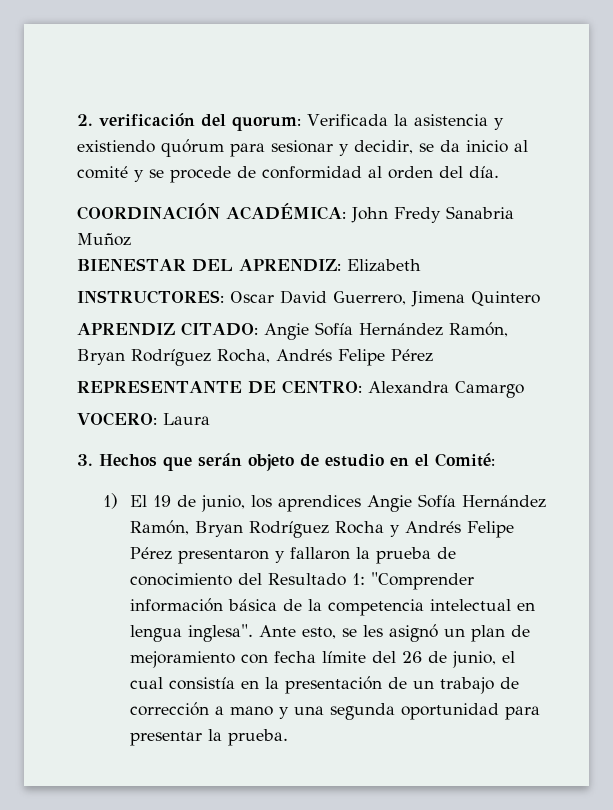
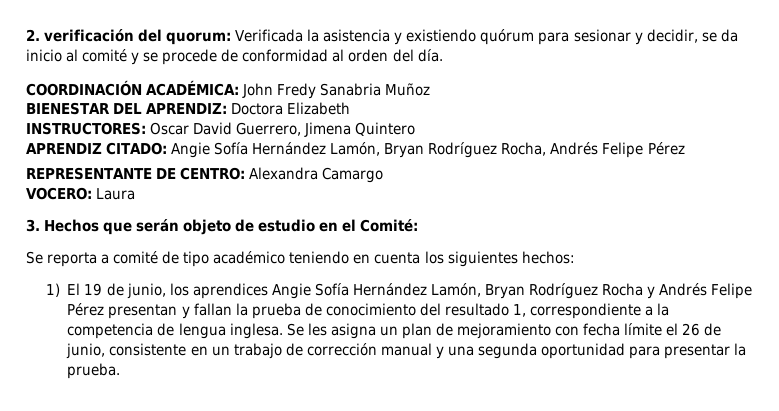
(341, 265) none -> [231,103,284,115] Doctora
[448,322,508,337] Ramón, -> [330,142,381,156] Lamón,
(495, 460) none -> [26,251,575,267] // Se reporta a comité de tipo académico teniendo en cuenta los siguientes hechos:
[129,520,189,535] Ramón, -> [430,283,481,297] Lamón,
[177,547,350,564] presentaron y fallaron -> [108,303,232,319] presentan y fallan
[267,572,474,590] [129,598,535,616] [129,624,438,642] Resultado 1: "Comprender información básica de la competencia intelectual en lengua inglesa". Ante esto, se les asignó -> [444,303,670,319] [67,323,376,339] resultado 1, correspondiente a la competencia de lengua inglesa. Se les asigna
[371,651,396,663] del -> [666,323,679,336] el
[501,651,515,663] [129,676,407,694] el cual consistía en la presentación de -> [109,343,208,356] consistente en
[214,706,273,716] a mano -> [380,343,432,356] manual

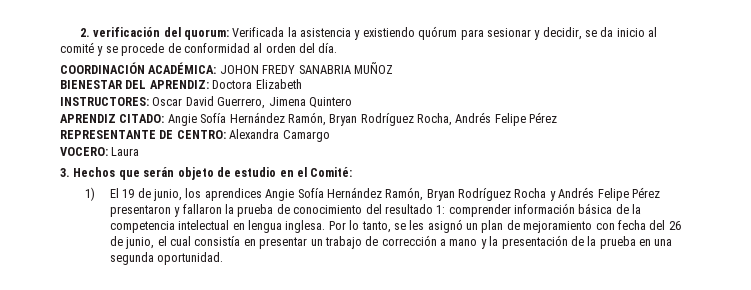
[242,83,431,99] John Fredy Sanabria Muñoz -> [219,62,393,74] JOHON FREDY SANABRIA MUÑOZ
[330,142,381,156] Lamón, -> [287,112,326,126] Ramón,
[26,251,575,267] // Se reporta a comité de tipo académico teniendo en cuenta los siguientes hechos: -> (353, 172) none
[430,283,481,297] Lamón, -> [385,187,424,201] Ramón,
[108,303,232,319] presentan y fallan -> [109,204,222,217] presentaron y fallaron
[512,303,670,319] [67,323,376,339] 1, correspondiente a la competencia de lengua inglesa. Se les asigna -> [436,203,642,217] [109,219,463,233] 1: comprender información básica de la competencia intelectual en lengua inglesa. Por lo tanto, se les asignó
[624,323,679,336] límite el -> [649,220,666,230] del
[109,343,747,359] [67,363,121,379] consistente en un trabajo de corrección manual y una segunda oportunidad para presentar la prueba. -> [157,235,673,249] [109,252,224,265] el cual consistía en presentar un trabajo de corrección a mano y la presentación de la prueba en una segunda oportunidad.

